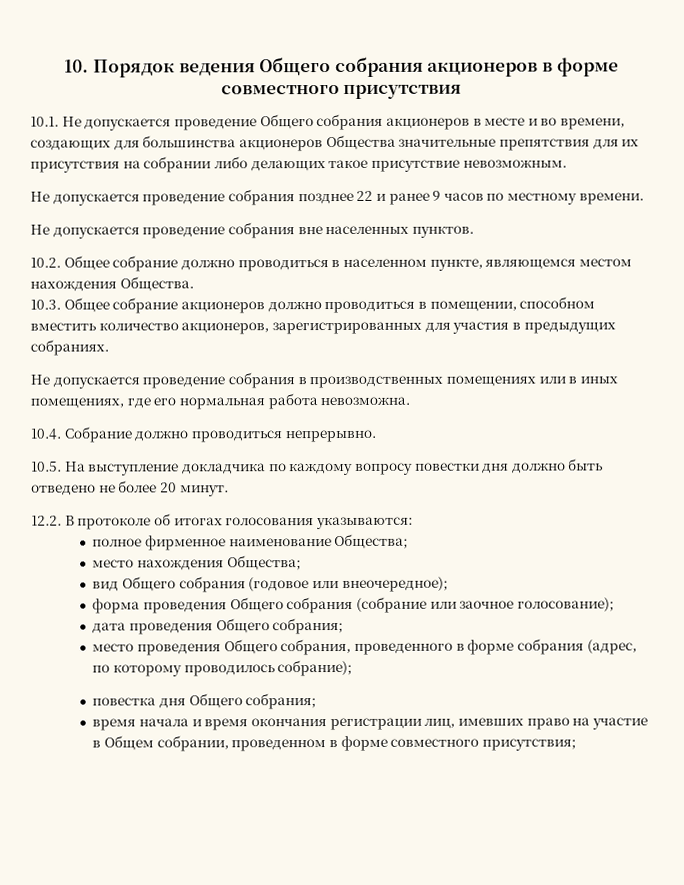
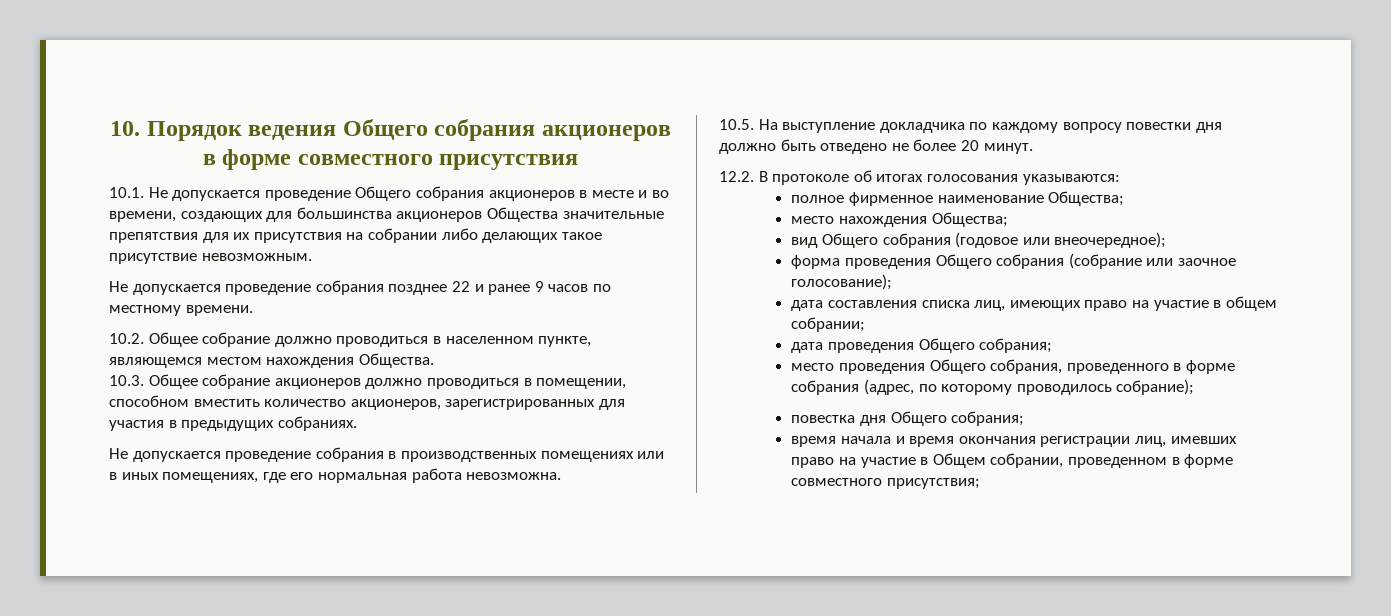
[30,222,474,239] // Не допускается проведение собрания вне населенных пунктов. -> (253, 310) none
[30,426,376,443] // 10.4. Собрание должно проводиться непрерывно. -> (562, 476) none
(614, 604) none -> [791,296,1277,311] [791,317,866,332] // дата составления списка лиц, имеющих право на участие в общем собрании;

